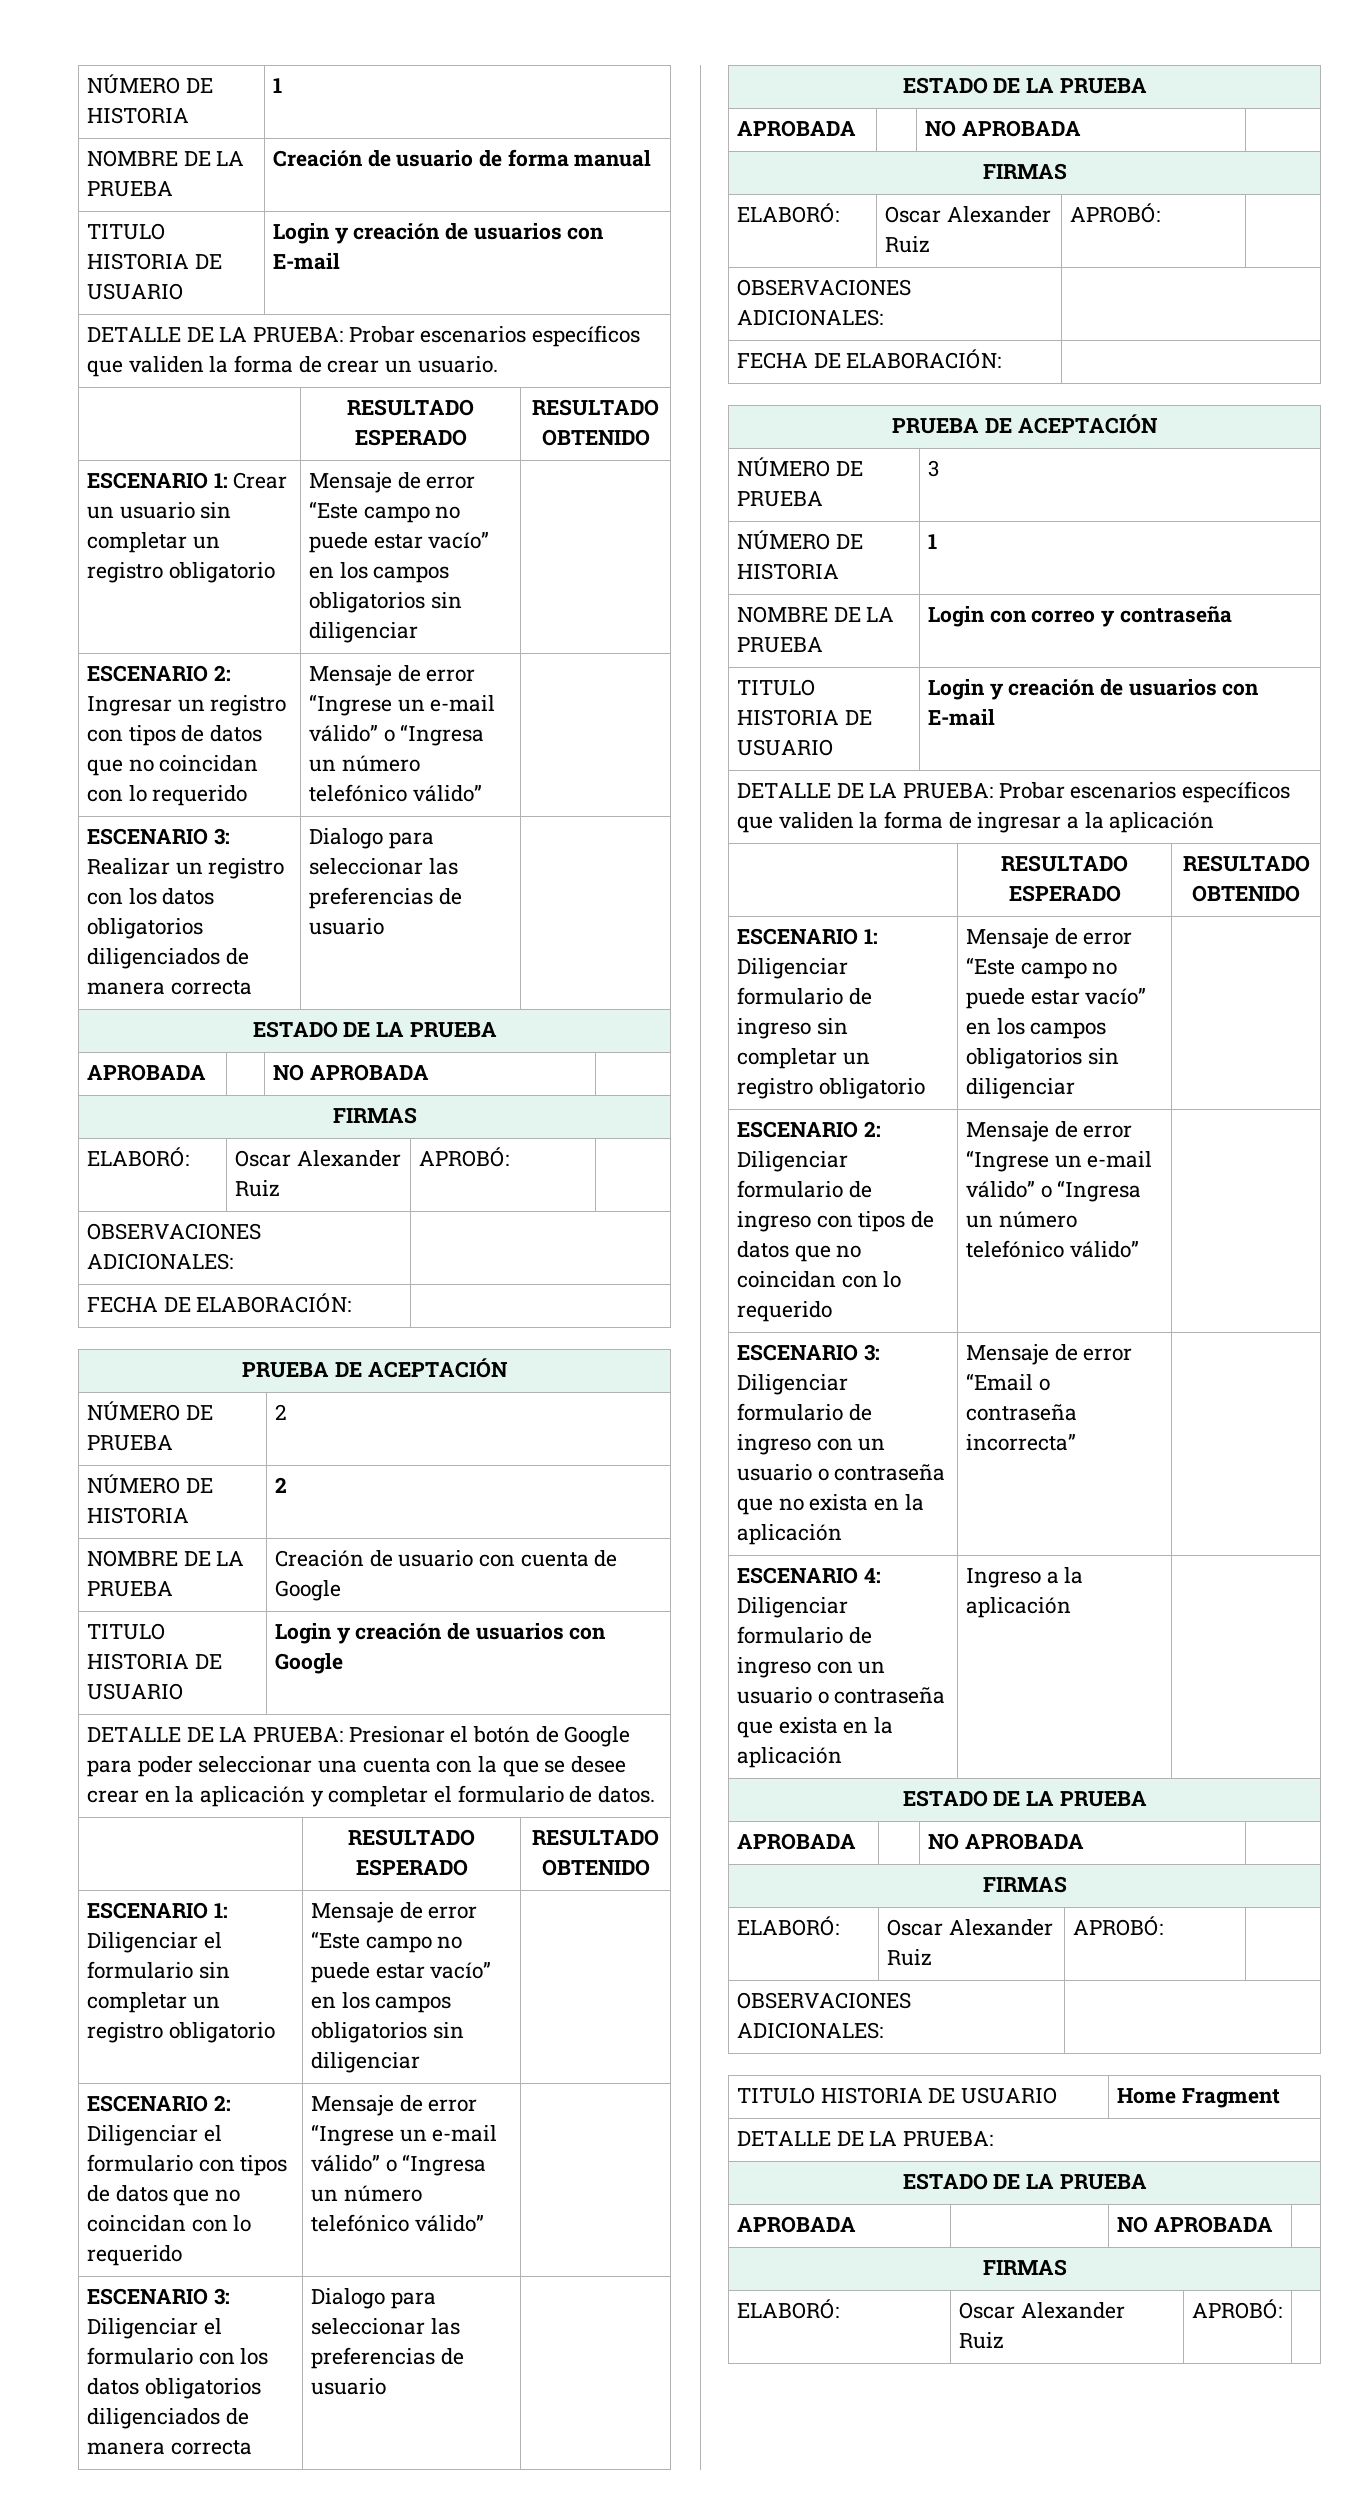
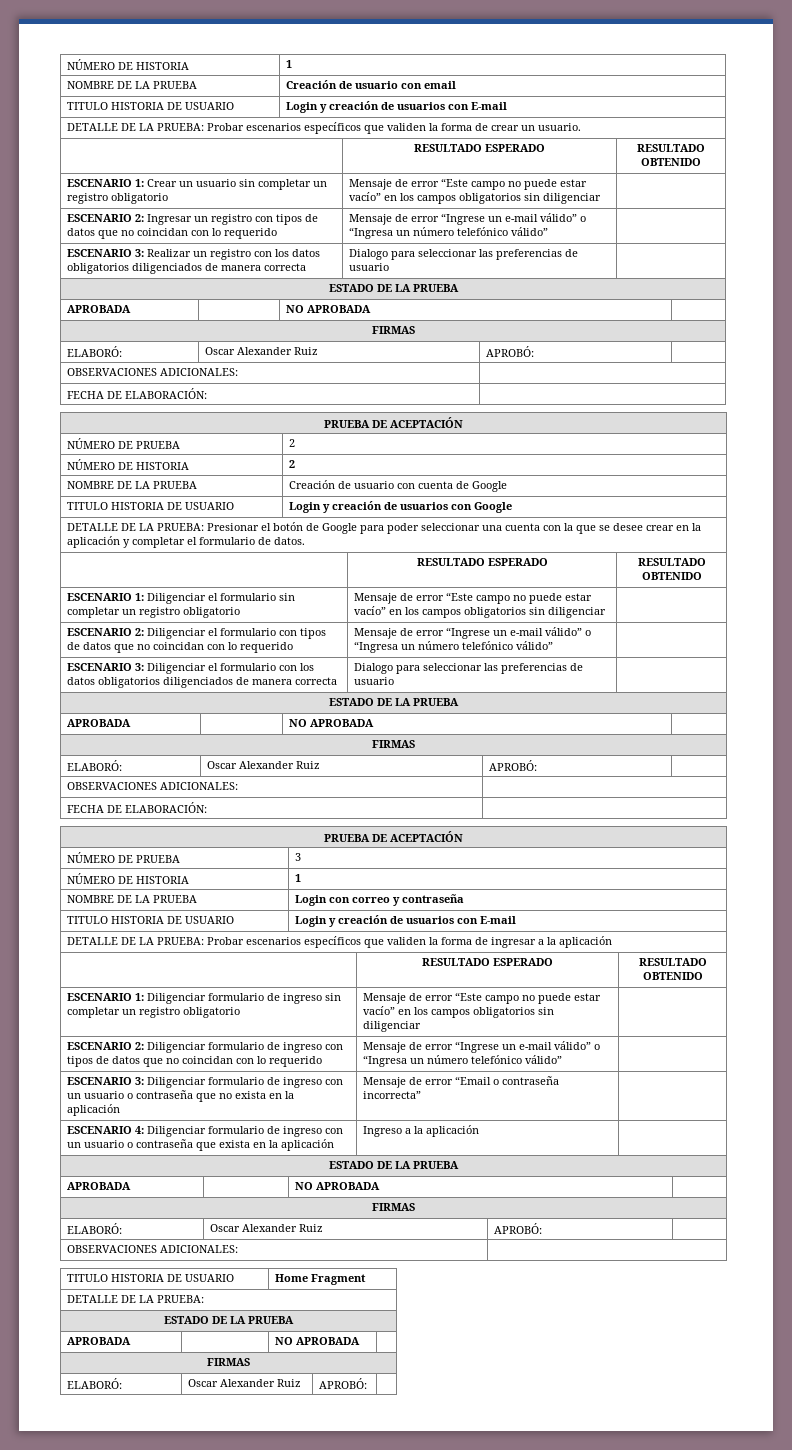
[478,149,652,167] de forma manual -> [401,81,457,89] con email

